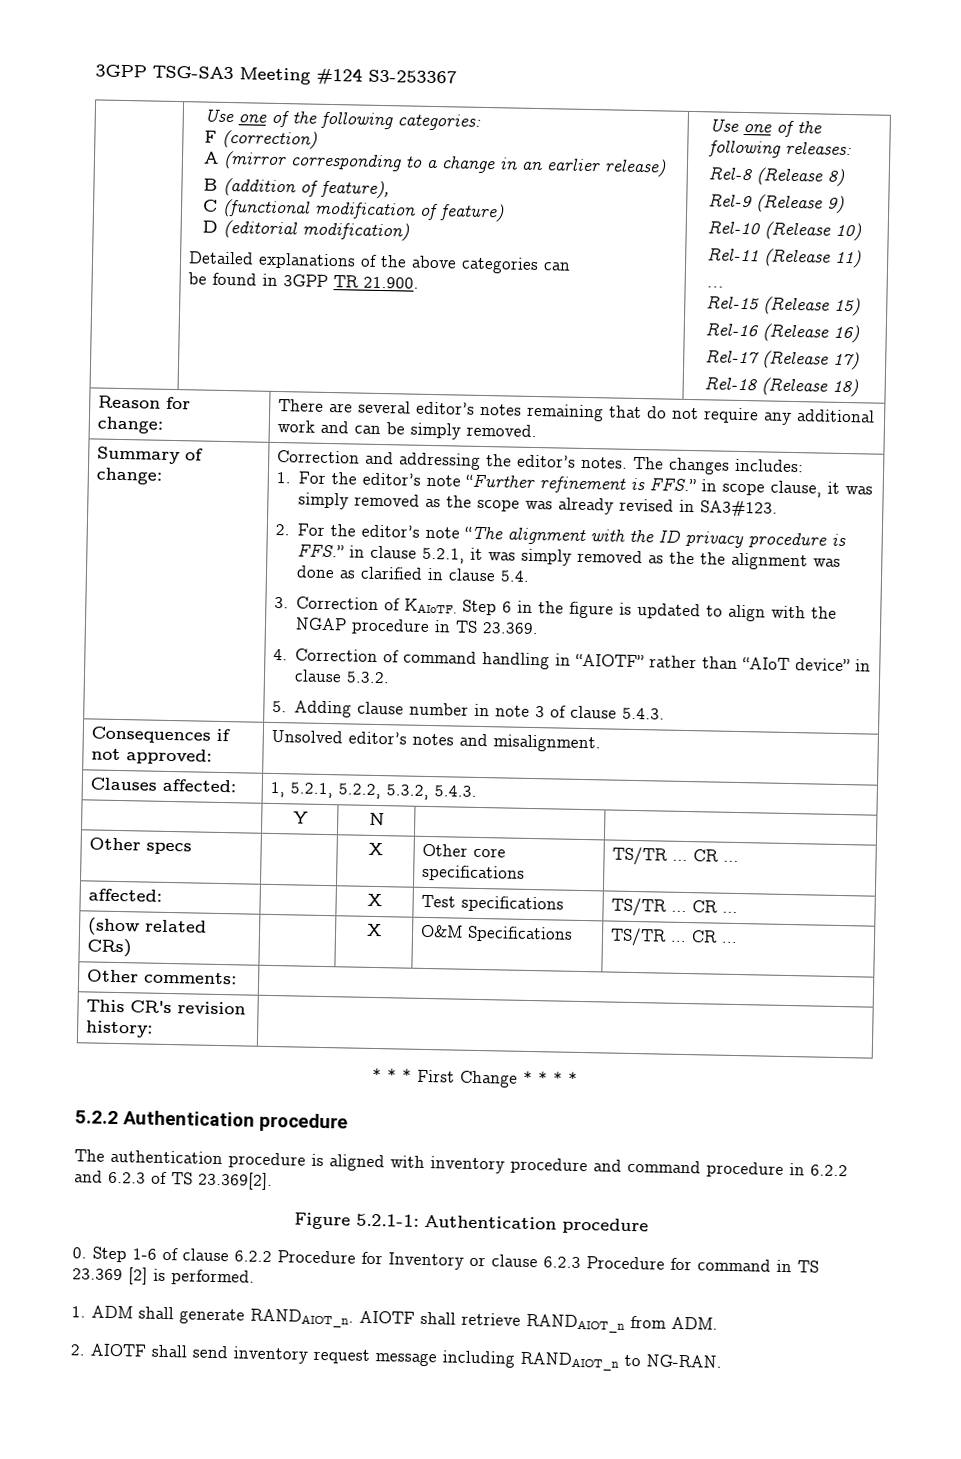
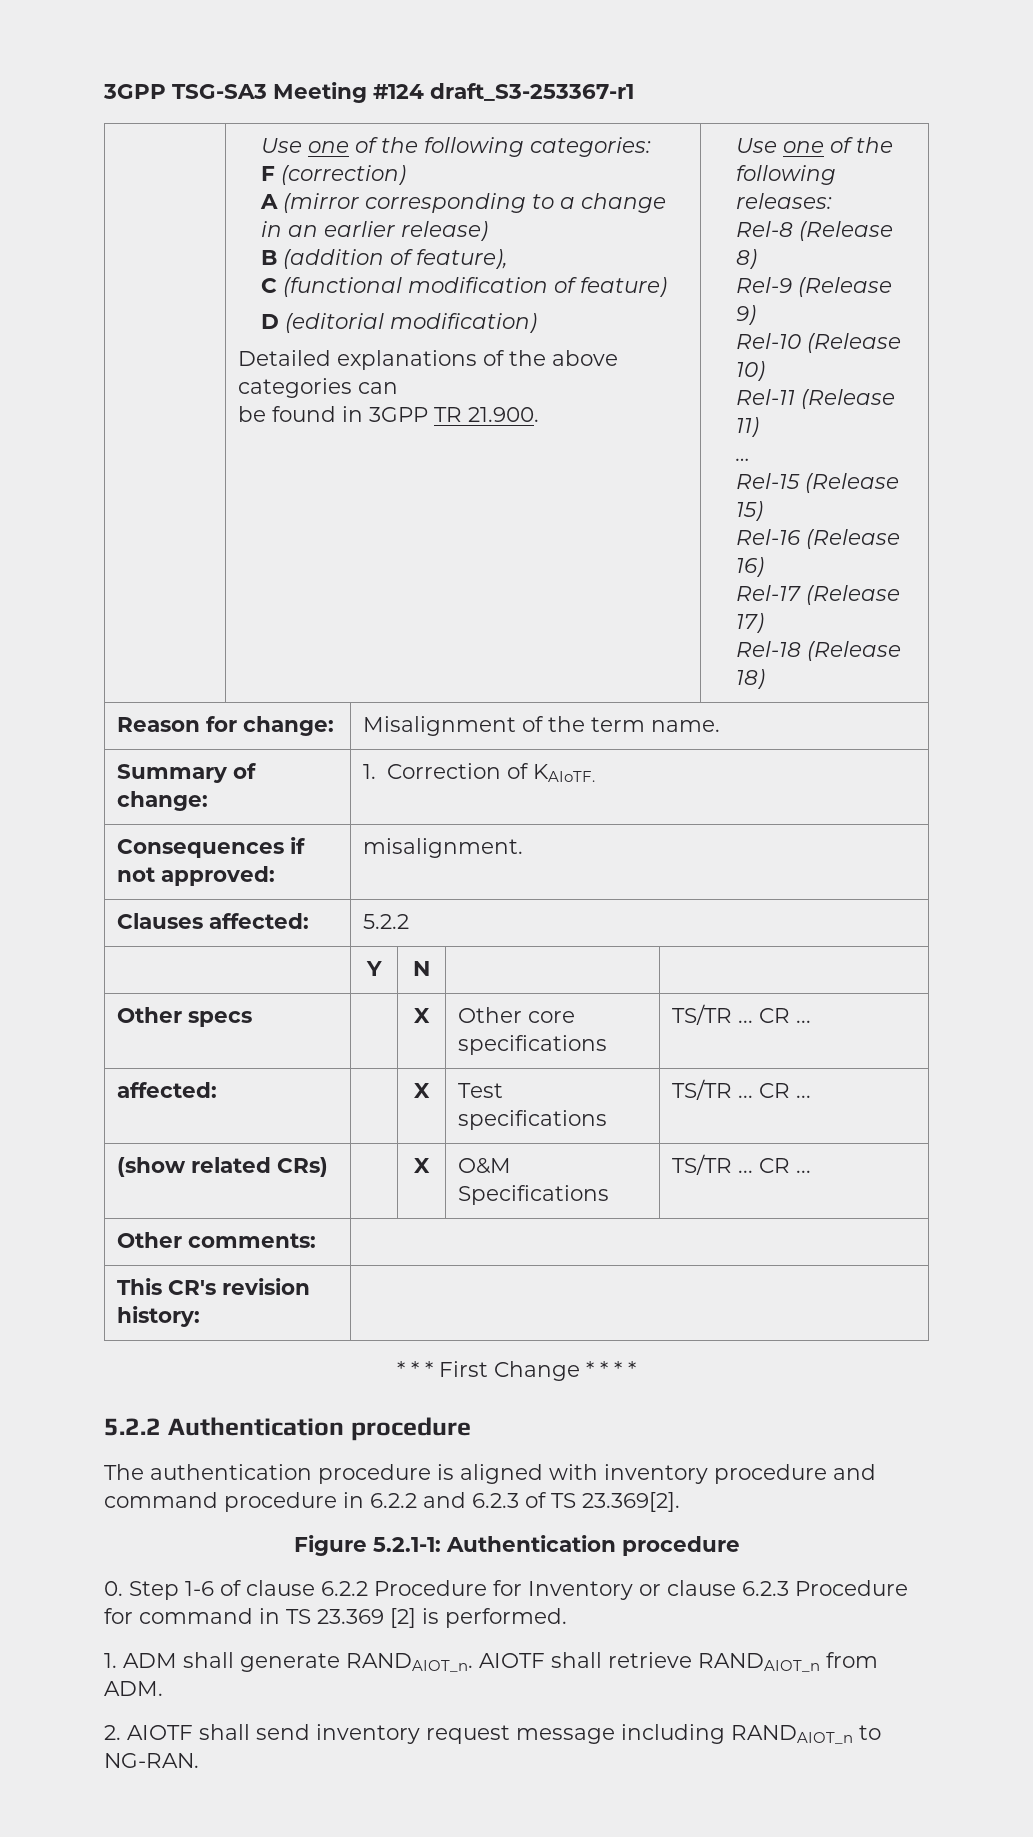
[368,69,457,84] S3-253367 -> [430,83,634,101] draft_S3-253367-r1
[278,399,876,425] [277,420,538,440] [97,446,204,465] [96,467,163,485] [277,450,805,475] [276,471,874,498] [298,492,779,517] [275,523,847,549] [297,544,842,571] [296,565,531,582] [274,596,838,622] [295,617,540,636] [273,648,872,672] [294,669,391,684] [272,700,666,720] There are several editor’s notes remaining that do not require any additional work and can be simply removed. // Summary of change: | Correction and addressing the editor’s notes. The changes includes: // 1. For the editor’s note “Further refinement is FFS.” in scope clause, it was simply removed as the scope was already revised in SA3#123. // 2. For the editor’s note “The alignment with the ID privacy procedure is FFS.” in clause 5.2.1, it was simply removed as the the alignment was done as clarified in clause 5.4. // 3. Correction of KAIoTF. Step 6 in the figure is updated to align with the NGAP procedure in TS 23.369. // 4. Correction of command handling in “AIOTF” rather than “AIoT device” in clause 5.3.2. // 5. Adding clause number in note 3 of clause 5.4.3. -> [362,716,720,736] [116,763,256,783] [116,791,208,811] [362,763,595,782] Misalignment of the term name. // Summary of change: | 1. Correction of KAIoTF.
[271,729,489,747] Unsolved editor’s notes and -> (275, 876) none
[270,781,478,801] 1, 5.2.1, 5.2.2, 5.3.2, 5.4.3. -> [362,914,409,929] 5.2.2

